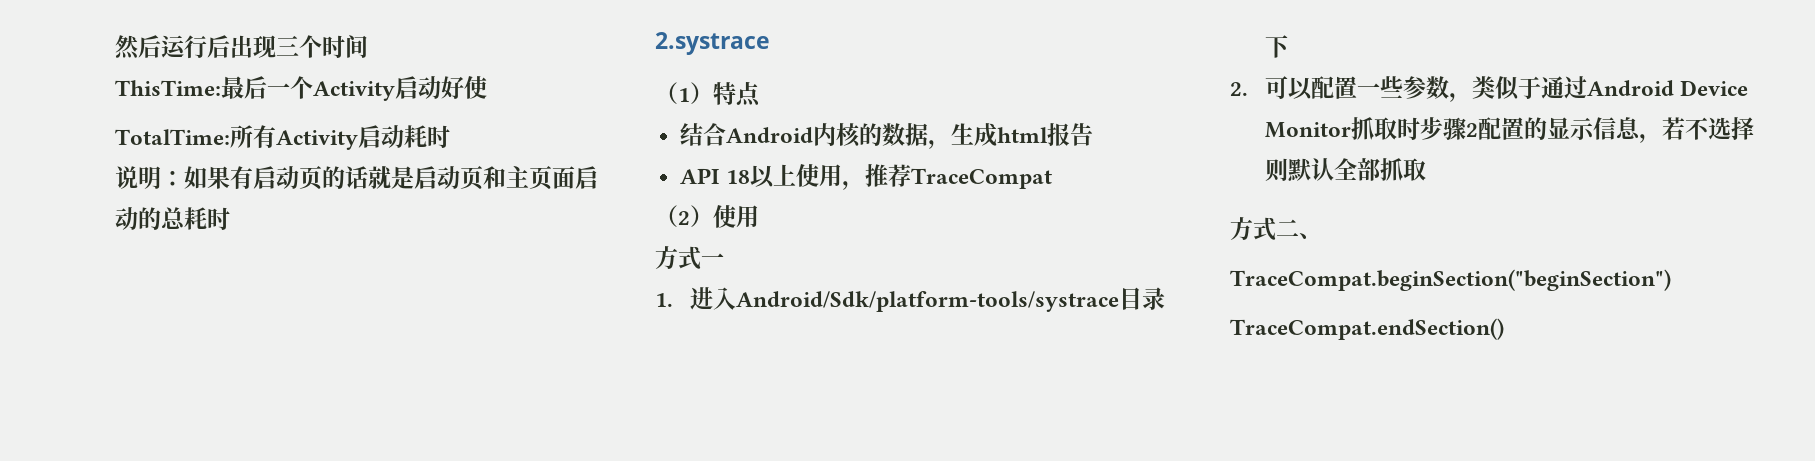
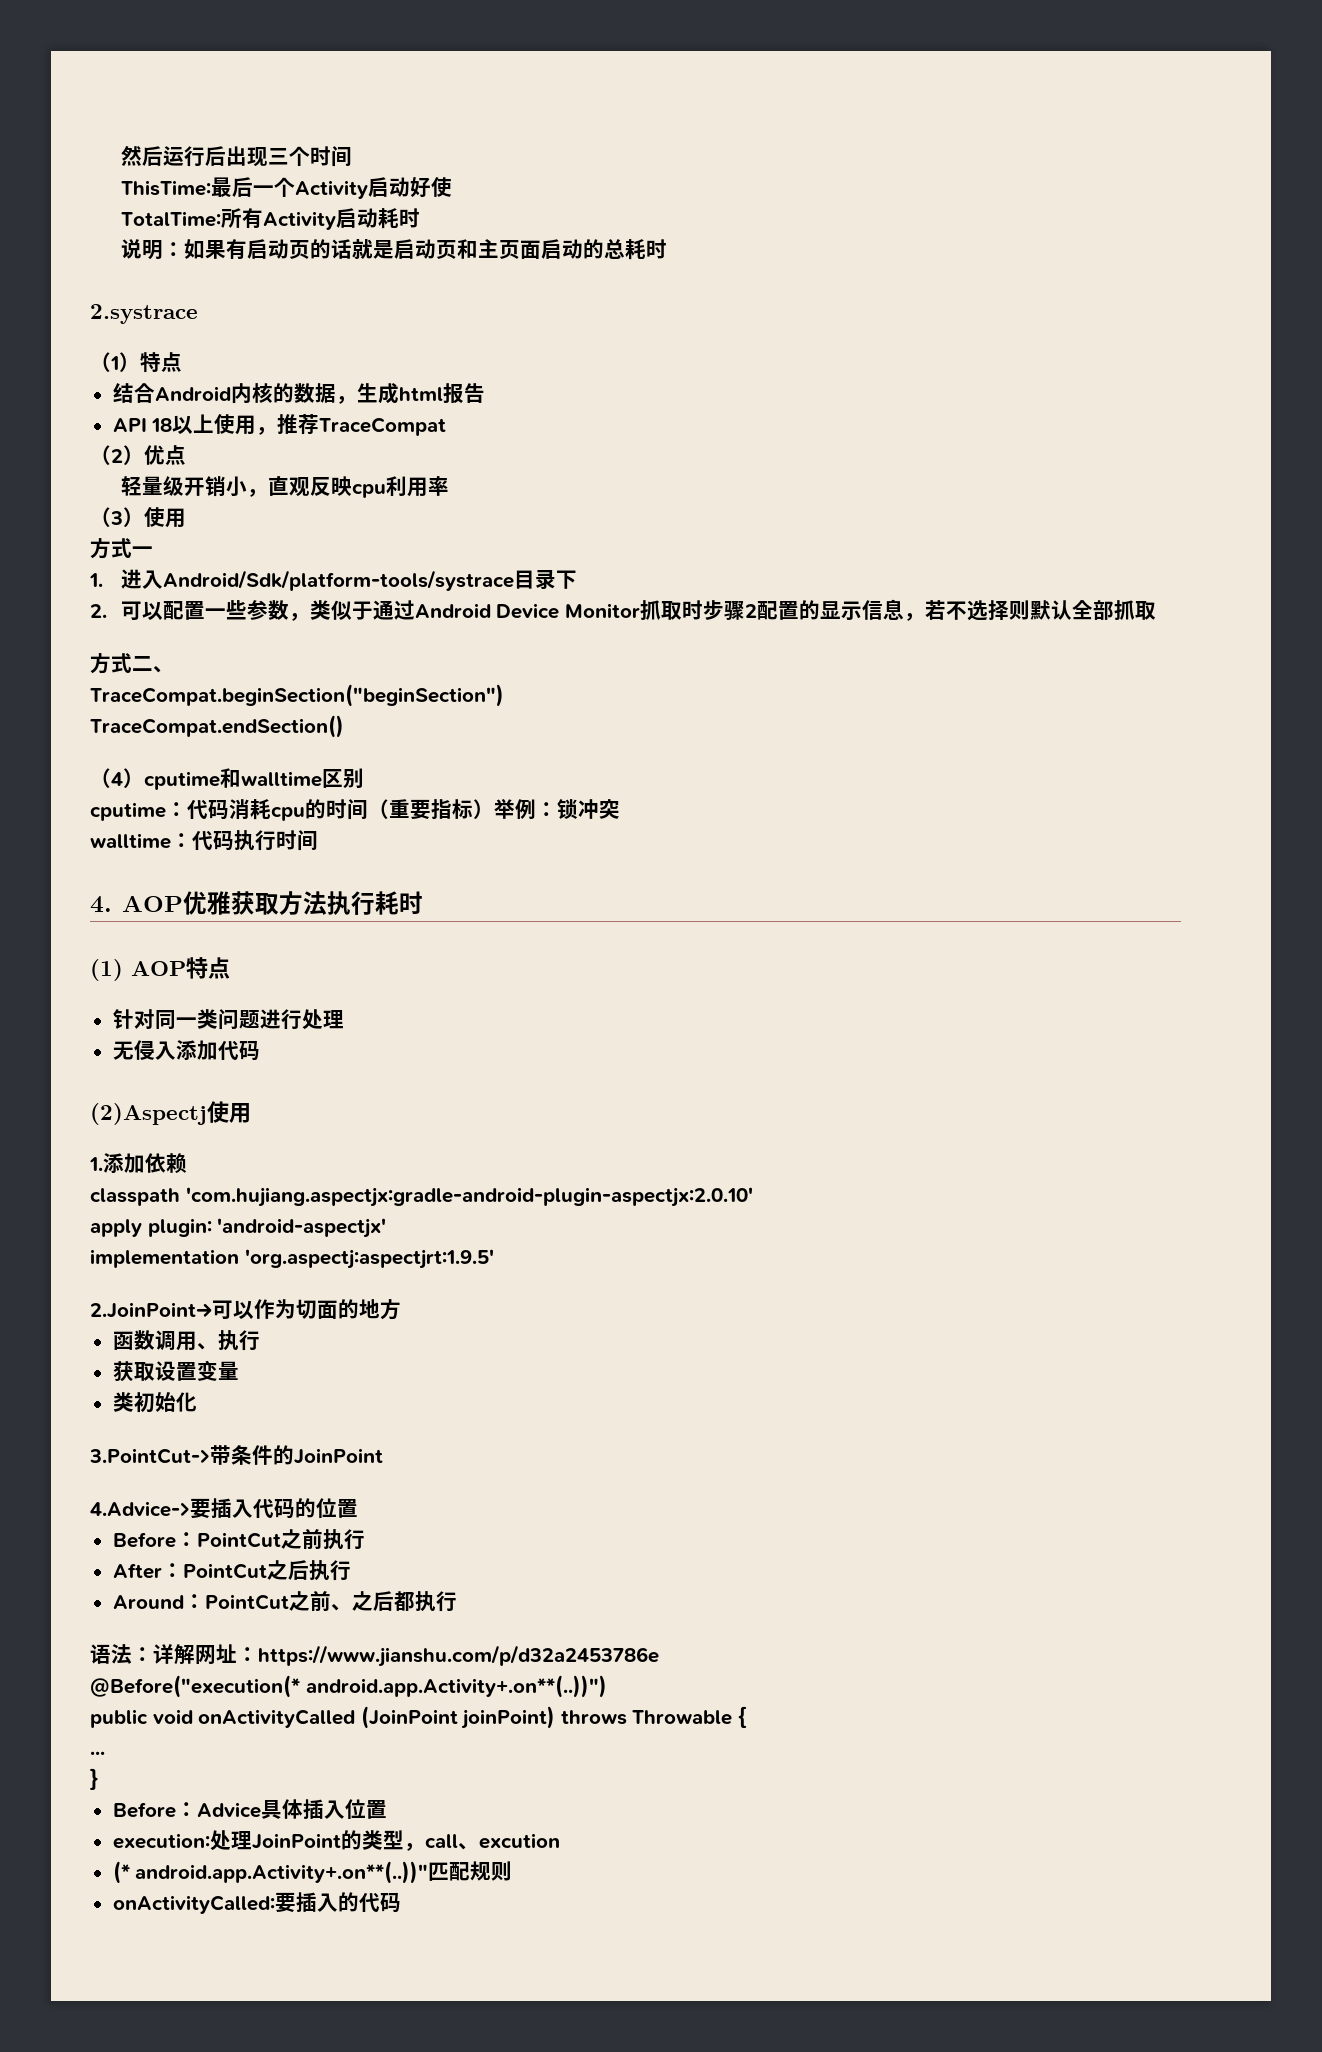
(713, 216) none -> [144,445,186,465] [120,476,449,498] [90,507,144,527] 优点 // 轻量级开销小，直观反映cpu利用率 // （3）
(1504, 329) none -> [90,768,364,790] [90,799,620,821] [90,830,318,851] [90,891,424,915] [90,957,230,981] [112,1009,344,1030] [112,1040,260,1061] [90,1101,251,1125] [89,1153,187,1173] [90,1187,753,1207] [90,1218,387,1238] [90,1249,494,1269] [90,1299,401,1320] [112,1330,260,1351] [112,1360,239,1382] [112,1392,197,1413] [89,1445,383,1465] [90,1498,358,1519] [112,1529,365,1550] [112,1560,351,1581] [112,1591,457,1612] [90,1644,659,1667] [90,1675,607,1698] [90,1706,747,1729] [90,1751,105,1755] [90,1768,98,1790] [112,1799,387,1819] [112,1830,560,1851] [112,1861,513,1884] [112,1892,401,1914] // （4）cputime和walltime区别 // cputime：代码消耗cpu的时间（重要指标）举例：锁冲突 // walltime：代码执行时间 // 4. AOP优雅获取方法执行耗时 // (1) AOP特点 // 针对同一类问题进行处理 // 无侵入添加代码 // (2)Aspectj使用 // 1.添加依赖 // classpath 'com.hujiang.aspectjx:gradle-android-plugin-aspectjx:2.0.10' // apply plugin: 'android-aspectjx' // implementation 'org.aspectj:aspectjrt:1.9.5' // 2.JoinPoint→可以作为切面的地方 // 函数调用、执行 // 获取设置变量 // 类初始化 // 3.PointCut->带条件的JoinPoint // 4.Advice->要插入代码的位置 // Before：PointCut之前执行 // After：PointCut之后执行 // Around：PointCut之前、之后都执行 // 语法：详解网址：https://www.jianshu.com/p/d32a2453786e // @Before("execution(* android.app.Activity+.on**(..))") // public void onActivityCalled (JoinPoint joinPoint) throws Throwable { // ... // } // Before：Advice具体插入位置 // execution:处理JoinPoint的类型，call、excution // (* android.app.Activity+.on**(..))"匹配规则 // onActivityCalled:要插入的代码

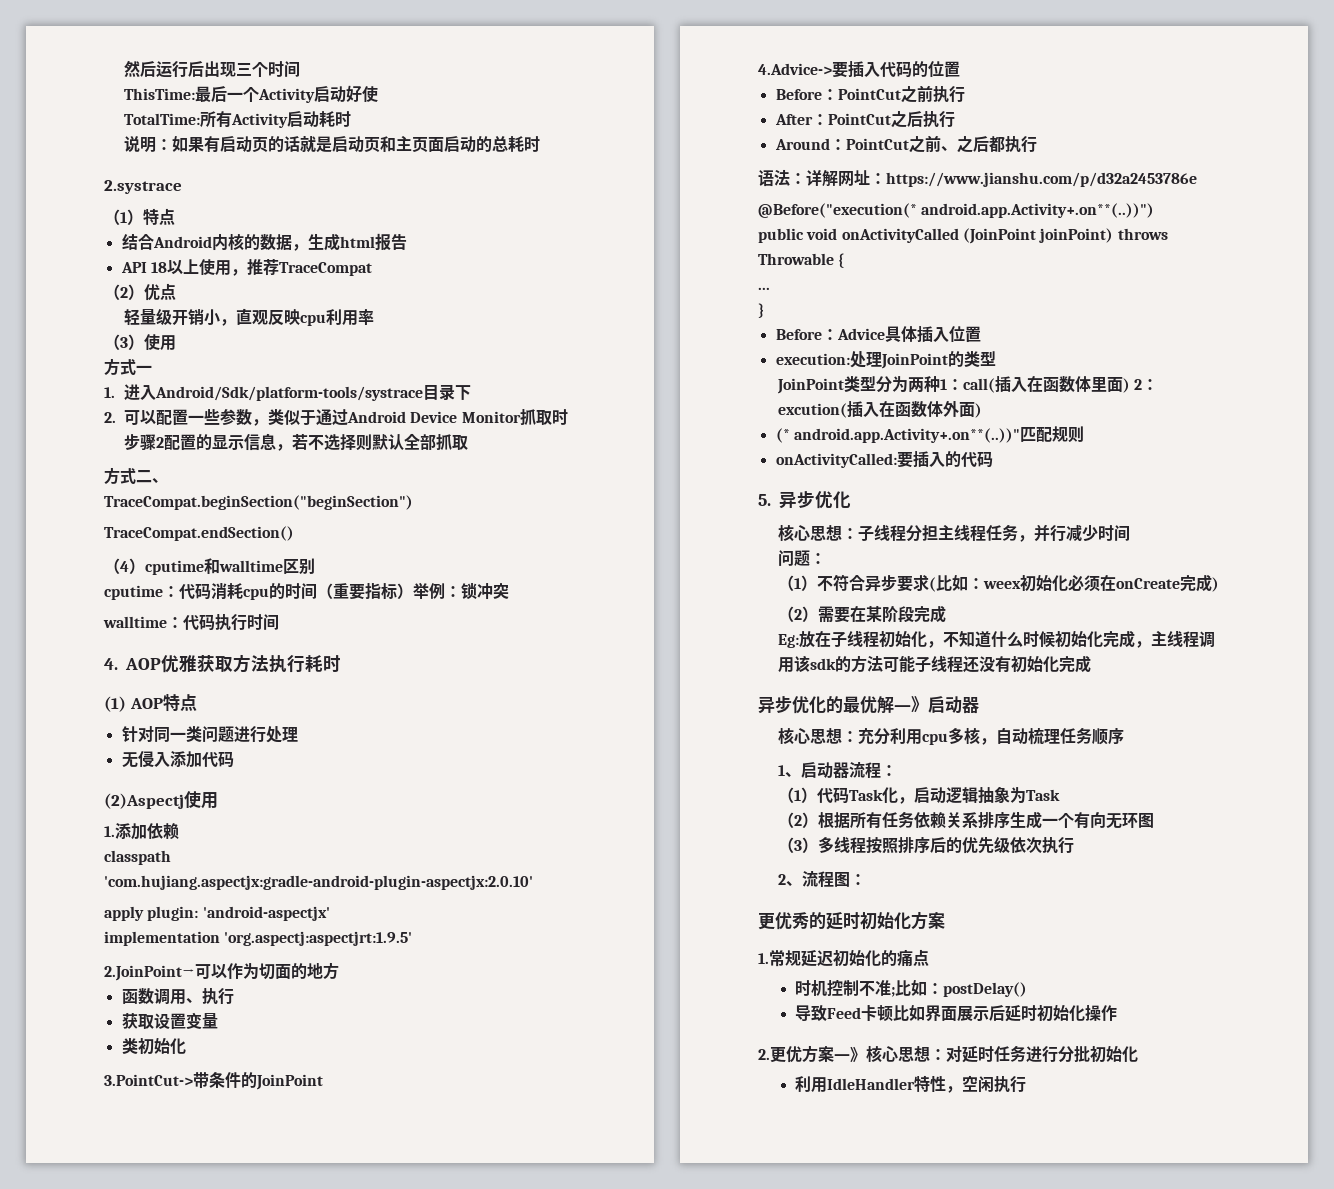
[403,1833,560,1851] ，call、excution -> [776,375,1159,394] [777,400,982,418] // JoinPoint类型分为两种1：call(插入在函数体里面) 2：excution(插入在函数体外面)
(401, 1902) none -> [758,491,851,509] [777,524,1130,542] [777,550,826,566] [777,574,1219,592] [777,605,946,623] [777,630,1215,648] [777,655,1091,673] [758,696,979,714] [777,727,1124,745] [777,762,897,779] [777,786,1060,804] [777,811,1154,829] [777,836,1074,854] [777,871,866,888] [758,911,945,930] [758,949,929,967] [795,980,1028,997] [795,1005,1118,1022] [758,1045,1138,1063] [795,1075,1027,1093] // 5.异步优化 // 核心思想：子线程分担主线程任务，并行减少时间 // 问题： // （1）不符合异步要求(比如：weex初始化必须在onCreate完成) // （2）需要在某阶段完成 // Eg:放在子线程初始化，不知道什么时候初始化完成，主线程调用该sdk的方法可能子线程还没有初始化完成 // 异步优化的最优解—》启动器 // 核心思想：充分利用cpu多核，自动梳理任务顺序 // 1、启动器流程： // （1）代码Task化，启动逻辑抽象为Task // （2）根据所有任务依赖关系排序生成一个有向无环图 // （3）多线程按照排序后的优先级依次执行 // 2、流程图： // 更优秀的延时初始化方案 // 1.常规延迟初始化的痛点 // 时机控制不准;比如：postDelay() // 导致Feed卡顿比如界面展示后延时初始化操作 // 2.更优方案—》核心思想：对延时任务进行分批初始化 // 利用IdleHandler特性，空闲执行

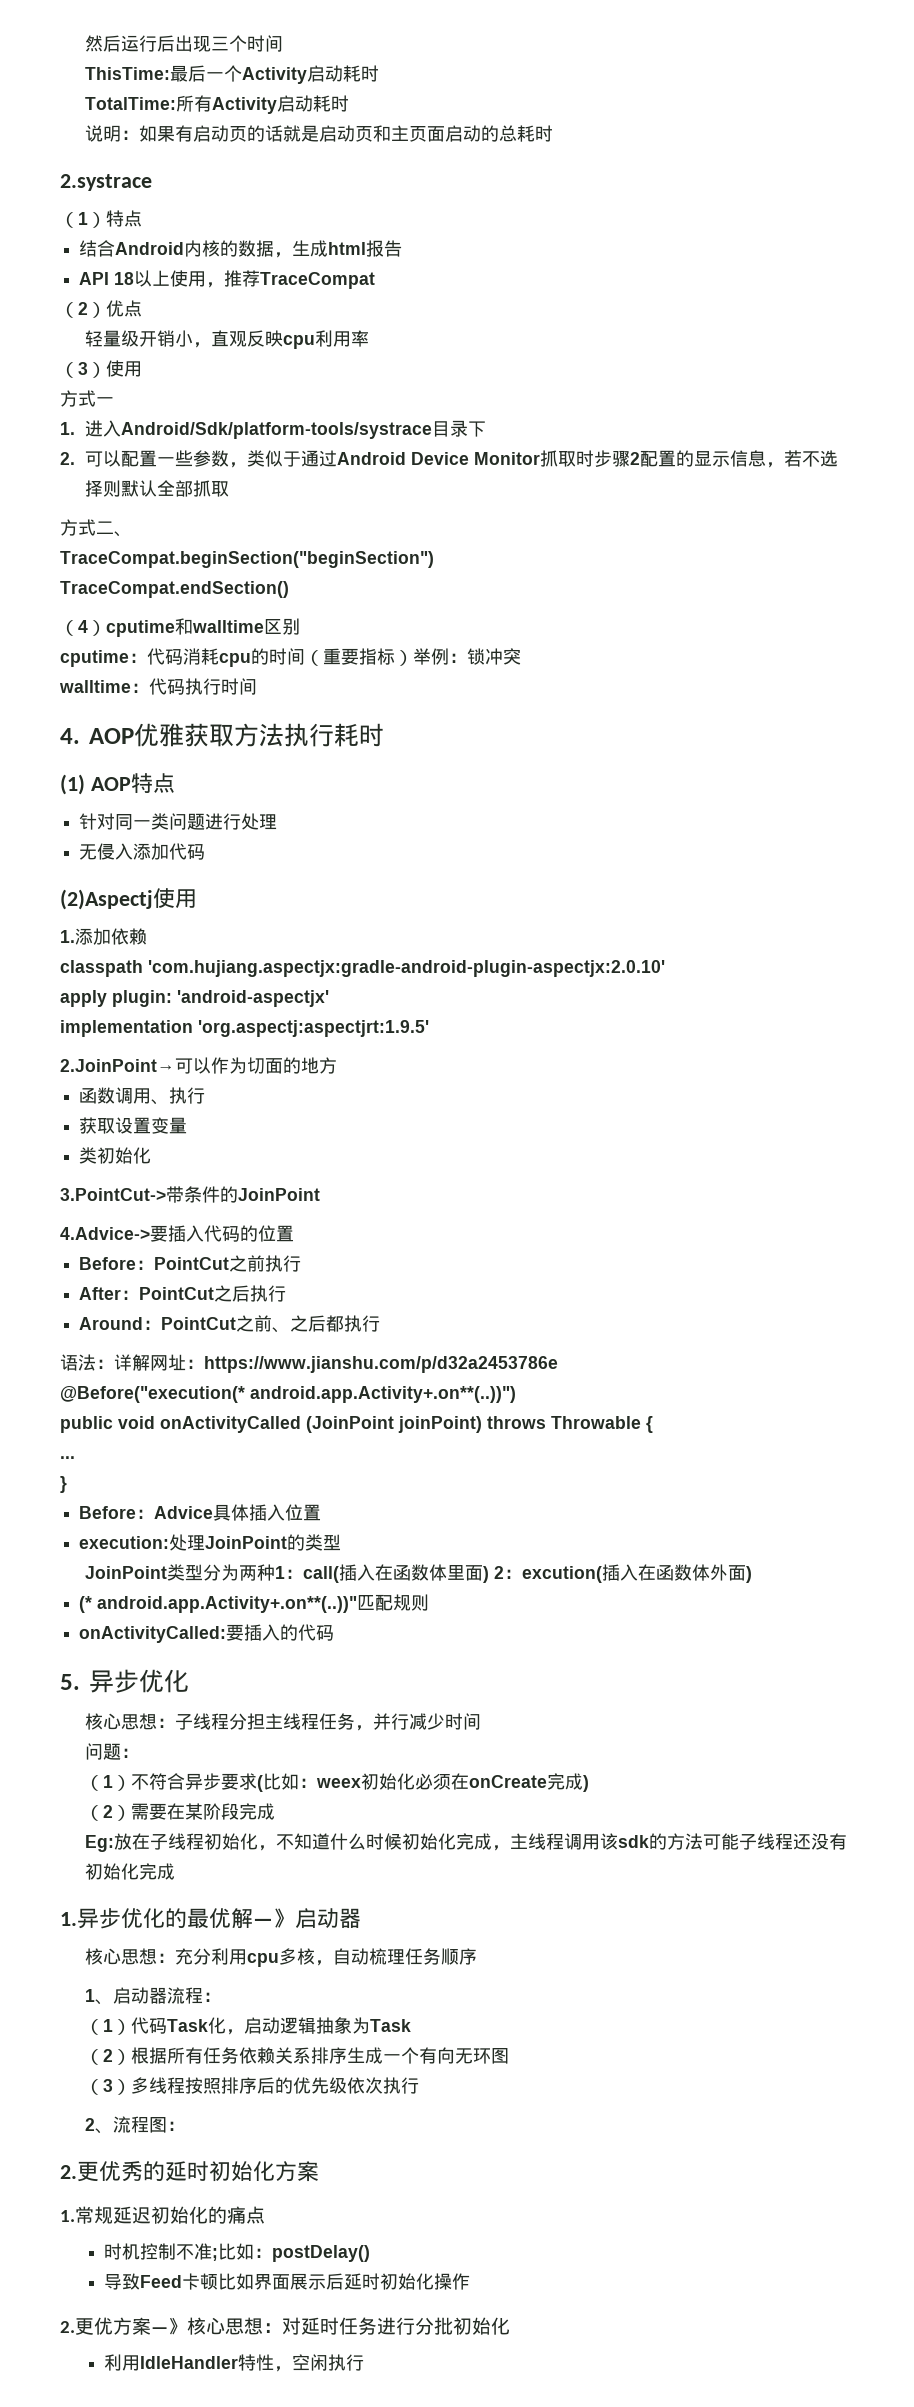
[345,85,378,103] 好使 -> [343,65,380,82] 耗时
(1091, 664) none -> [60,1912,77,1926] 1.
(866, 879) none -> [60,2165,77,2179] 2.

